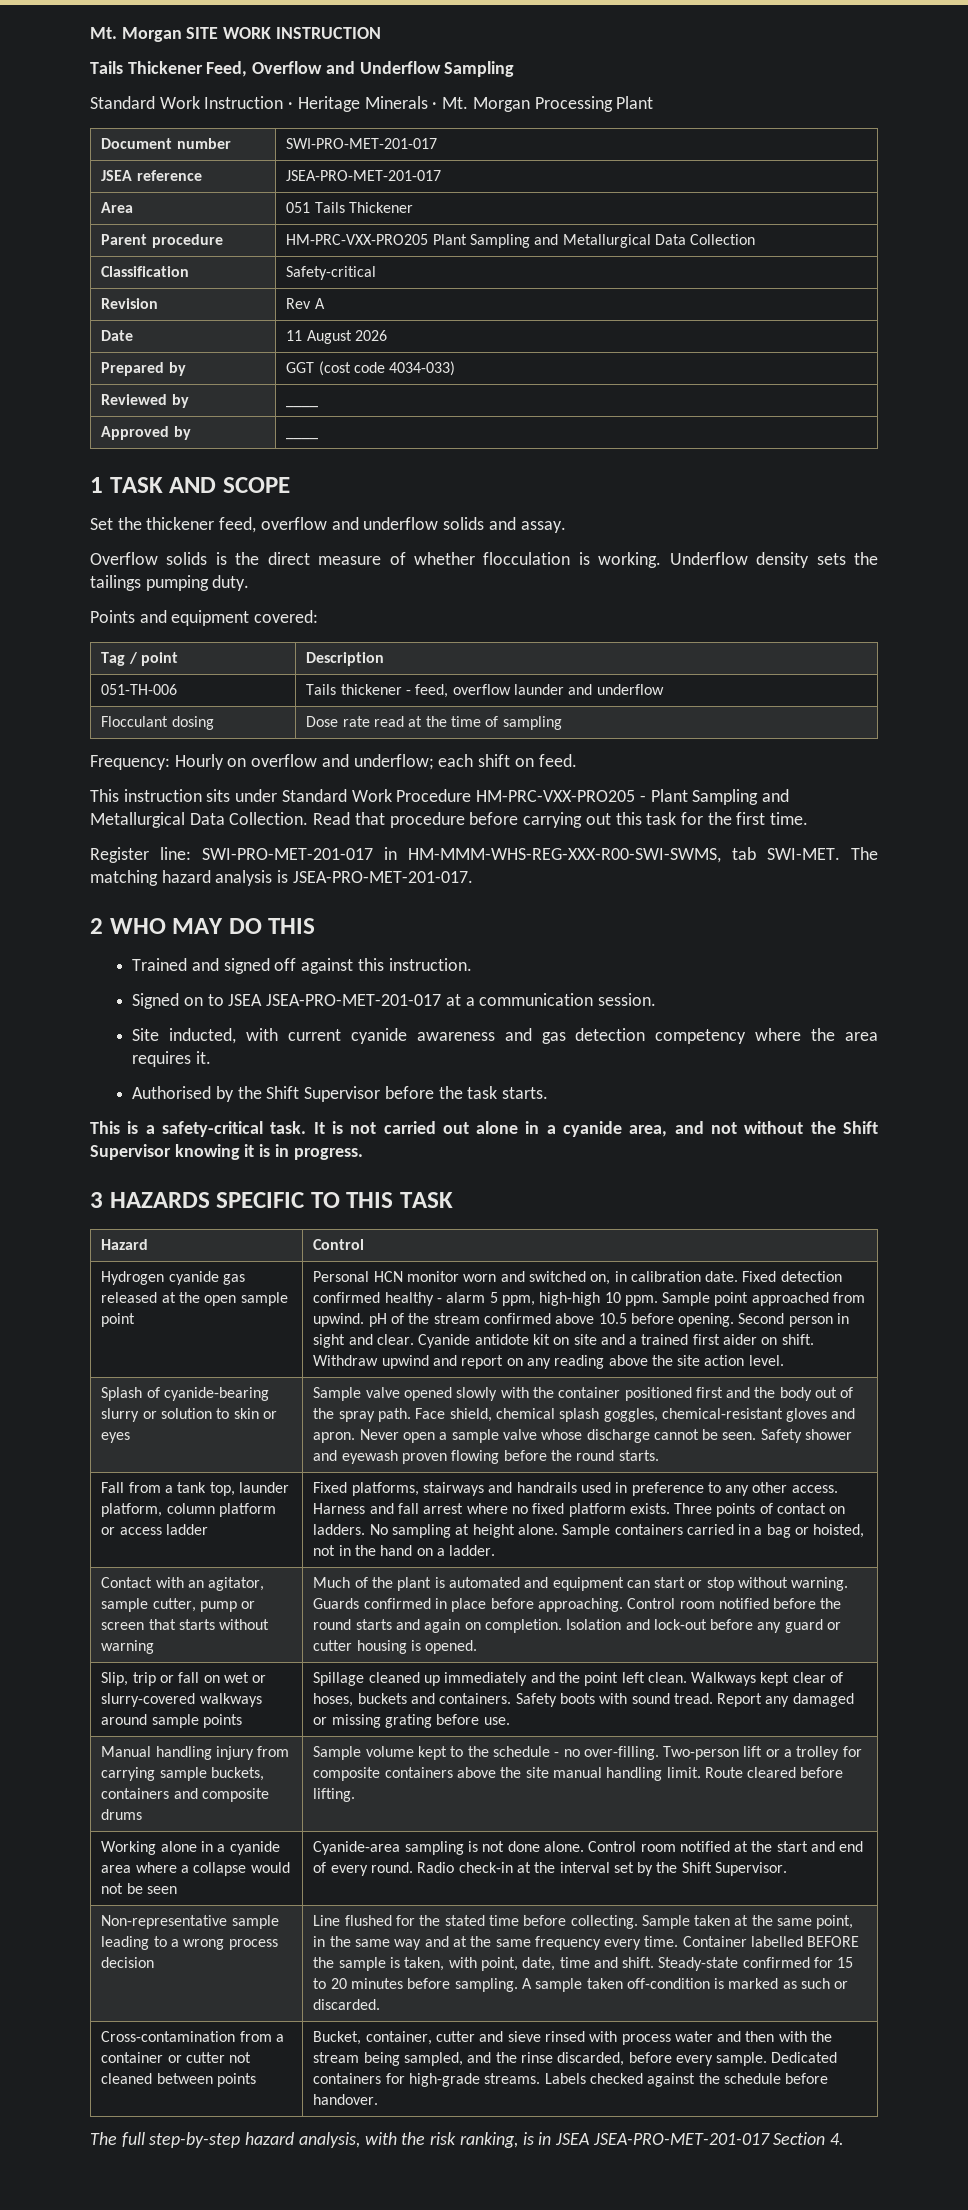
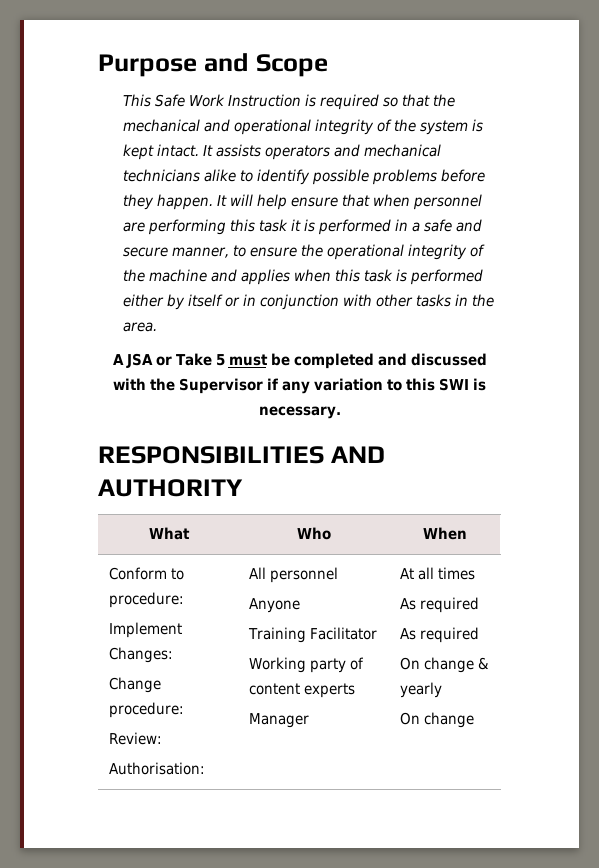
[90,27,381,42] [90,61,515,77] [90,96,654,112] [101,138,231,149] [286,138,438,149] [101,170,202,181] [286,170,442,181] [101,202,134,213] [286,202,413,213] [101,234,223,248] [286,234,756,248] [101,266,190,277] [286,266,377,280] [101,298,159,309] [286,298,325,309] [101,330,134,341] [286,330,387,344] [101,362,186,376] [286,361,456,376] [101,394,189,408] [286,405,319,408] [101,426,191,440] [286,437,319,440] [90,477,290,493] [90,517,566,533] [90,552,879,568] [90,575,250,591] [90,610,319,626] [101,652,178,666] [306,652,385,666] [101,684,178,695] [306,684,664,698] [101,716,214,730] [306,716,562,730] [90,754,577,770] [90,789,789,805] [90,812,809,828] [90,847,878,863] [90,870,473,886] [90,918,316,934] [132,958,472,974] [132,993,657,1009] [132,1028,878,1044] [132,1051,211,1067] [132,1086,549,1102] [90,1121,878,1137] [90,1144,363,1160] [90,1192,454,1208] [101,1239,149,1250] [313,1239,365,1250] [101,1271,245,1285] [101,1292,288,1306] [101,1313,136,1327] [313,1271,842,1285] [313,1292,866,1306] [313,1313,850,1327] [313,1334,814,1348] [313,1355,784,1369] [101,1387,269,1401] [101,1408,277,1422] [101,1432,131,1443] [313,1387,854,1401] [313,1408,856,1422] [313,1429,853,1443] [313,1450,659,1464] [101,1482,289,1496] [101,1503,276,1517] [101,1524,208,1535] [313,1482,838,1496] [313,1503,846,1517] [313,1524,865,1538] [313,1545,496,1556] [101,1577,265,1591] [101,1598,256,1612] [101,1619,270,1630] [101,1640,155,1654] [313,1577,849,1591] [313,1598,842,1612] [313,1619,842,1633] [313,1640,478,1654] [101,1672,267,1686] [101,1693,262,1707] [101,1714,242,1728] [313,1672,844,1686] [313,1693,854,1707] [313,1714,510,1728] [101,1746,290,1760] [101,1767,264,1781] [101,1788,269,1802] [101,1809,143,1820] [313,1746,862,1760] [313,1767,844,1781] [313,1788,356,1802] [101,1841,280,1855] [101,1862,290,1876] [101,1883,177,1894] [313,1841,864,1855] [313,1862,788,1876] [101,1915,279,1929] [101,1936,278,1950] [101,1957,155,1968] [313,1915,854,1929] [313,1936,860,1950] [313,1957,854,1971] [313,1978,849,1992] [313,1999,381,2010] [101,2031,284,2042] [101,2052,252,2063] [101,2073,256,2087] [313,2031,833,2045] [313,2052,838,2066] [313,2073,829,2087] [313,2094,379,2105] [90,2132,845,2148] Mt. Morgan SITE WORK INSTRUCTION // Tails Thickener Feed, Overflow and Underflow Sampling // Standard Work Instruction · Heritage Minerals · Mt. Morgan Processing Plant // Document number | SWI-PRO-MET-201-017 // JSEA reference | JSEA-PRO-MET-201-017 // Area | 051 Tails Thickener // Parent procedure | HM-PRC-VXX-PRO205 Plant Sampling and Metallurgical Data Collection // Classification | Safety-critical // Revision | Rev A // Date | 11 August 2026 // Prepared by | GGT (cost code 4034-033) // Reviewed by | ____ // Approved by | ____ // 1 TASK AND SCOPE // Set the thickener feed, overflow and underflow solids and assay. // Overflow solids is the direct measure of whether flocculation is working. Underflow density sets the tailings pumping duty. // Points and equipment covered: // Tag / point | Description // 051-TH-006 | Tails thickener - feed, overflow launder and underflow // Flocculant dosing | Dose rate read at the time of sampling // Frequency: Hourly on overflow and underflow; each shift on feed. // This instruction sits under Standard Work Procedure HM-PRC-VXX-PRO205 - Plant Sampling and Metallurgical Data Collection. Read that procedure before carrying out this task for the first time. // Register line: SWI-PRO-MET-201-017 in HM-MMM-WHS-REG-XXX-R00-SWI-SWMS, tab SWI-MET. The matching hazard analysis is JSEA-PRO-MET-201-017. // 2 WHO MAY DO THIS // Trained and signed off against this instruction. // Signed on to JSEA JSEA-PRO-MET-201-017 at a communication session. // Site inducted, with current cyanide awareness and gas detection competency where the area requires it. // Authorised by the Shift Supervisor before the task starts. // This is a safety-critical task. It is not carried out alone in a cyanide area, and not without the Shift Supervisor knowing it is in progress. // 3 HAZARDS SPECIFIC TO THIS TASK // Hazard | Control // Hydrogen cyanide gas released at the open sample point | Personal HCN monitor worn and switched on, in calibration date. Fixed detection confirmed healthy - alarm 5 ppm, high-high 10 ppm. Sample point approached from upwind. pH of the stream confirmed above 10.5 before opening. Second person in sight and clear. Cyanide antidote kit on site and a trained first aider on shift. Withdraw upwind and report on any reading above the site action level. // Splash of cyanide-bearing slurry or solution to skin or eyes | Sample valve opened slowly with the container positioned first and the body out of the spray path. Face shield, chemical splash goggles, chemical-resistant gloves and apron. Never open a sample valve whose discharge cannot be seen. Safety shower and eyewash proven flowing before the round starts. // Fall from a tank top, launder platform, column platform or access ladder | Fixed platforms, stairways and handrails used in preference to any other access. Harness and fall arrest where no fixed platform exists. Three points of contact on ladders. No sampling at height alone. Sample containers carried in a bag or hoisted, not in the hand on a ladder. // Contact with an agitator, sample cutter, pump or screen that starts without warning | Much of the plant is automated and equipment can start or stop without warning. Guards confirmed in place before approaching. Control room notified before the round starts and again on completion. Isolation and lock-out before any guard or cutter housing is opened. // Slip, trip or fall on wet or slurry-covered walkways around sample points | Spillage cleaned up immediately and the point left clean. Walkways kept clear of hoses, buckets and containers. Safety boots with sound tread. Report any damaged or missing grating before use. // Manual handling injury from carrying sample buckets, containers and composite drums | Sample volume kept to the schedule - no over-filling. Two-person lift or a trolley for composite containers above the site manual handling limit. Route cleared before lifting. // Working alone in a cyanide area where a collapse would not be seen | Cyanide-area sampling is not done alone. Control room notified at the start and end of every round. Radio check-in at the interval set by the Shift Supervisor. // Non-representative sample leading to a wrong process decision | Line flushed for the stated time before collecting. Sample taken at the same point, in the same way and at the same frequency every time. Container labelled BEFORE the sample is taken, with point, date, time and shift. Steady-state confirmed for 15 to 20 minutes before sampling. A sample taken off-condition is marked as such or discarded. // Cross-contamination from a container or cutter not cleaned between points | Bucket, container, cutter and sieve rinsed with process water and then with the stream being sampled, and the rinse discarded, before every sample. Dedicated containers for high-grade streams. Labels checked against the schedule before handover. // The full step-by-step hazard analysis, with the risk ranking, is in JSEA JSEA-PRO-MET-201-017 Section 4. -> [98,53,328,77] [123,94,456,110] [123,119,484,135] [123,144,442,160] [123,169,486,185] [123,194,483,210] [123,219,483,235] [123,244,486,260] [123,269,484,285] [123,294,495,310] [123,322,158,332] [112,353,487,369] [113,378,486,394] [258,406,341,419] [98,446,385,464] [98,479,243,497] [148,527,190,540] [297,527,331,540] [423,527,467,540] [108,567,184,580] [108,592,184,608] [108,622,182,638] [108,647,173,663] [108,677,161,693] [108,702,184,718] [108,732,162,745] [108,762,205,775] [248,567,338,583] [248,598,300,613] [247,627,377,643] [248,657,364,673] [248,683,355,698] [248,713,309,728] [399,567,475,580] [399,597,479,613] [399,627,479,643] [399,657,489,673] [399,682,442,698] [399,712,474,728] Purpose and Scope // This Safe Work Instruction is required so that the mechanical and operational integrity of the system is kept intact. It assists operators and mechanical technicians alike to identify possible problems before they happen. It will help ensure that when personnel are performing this task it is performed in a safe and secure manner, to ensure the operational integrity of the machine and applies when this task is performed either by itself or in conjunction with other tasks in the area. // A JSA or Take 5 must be completed and discussed with the Supervisor if any variation to this SWI is necessary. // RESPONSIBILITIES AND AUTHORITY // What | Who | When // Conform to procedure: // Implement Changes: // Change procedure: // Review: // Authorisation: | All personnel // Anyone // Training Facilitator // Working party of content experts // Manager | At all times // As required // As required // On change & yearly // On change

